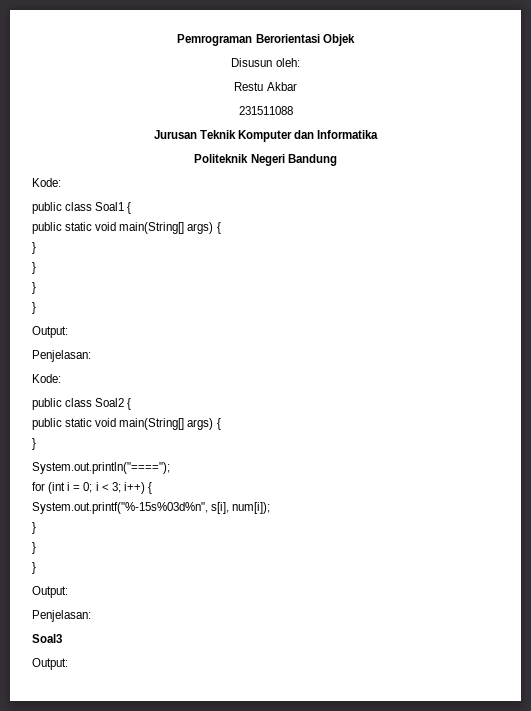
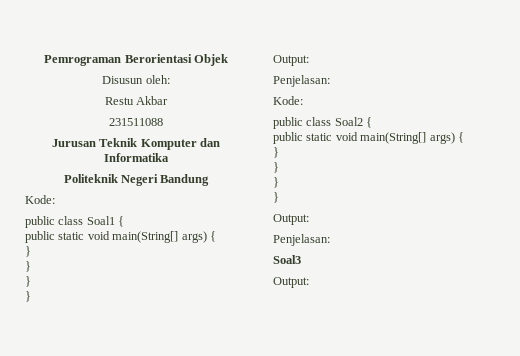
[32,462,170,474] [32,482,152,494] [32,502,271,514] // System.out.println("===="); // for (int i = 0; i < 3; i++) { // System.out.printf("%-15s%03d%n", s[i], num[i]); -> (279, 152) none

